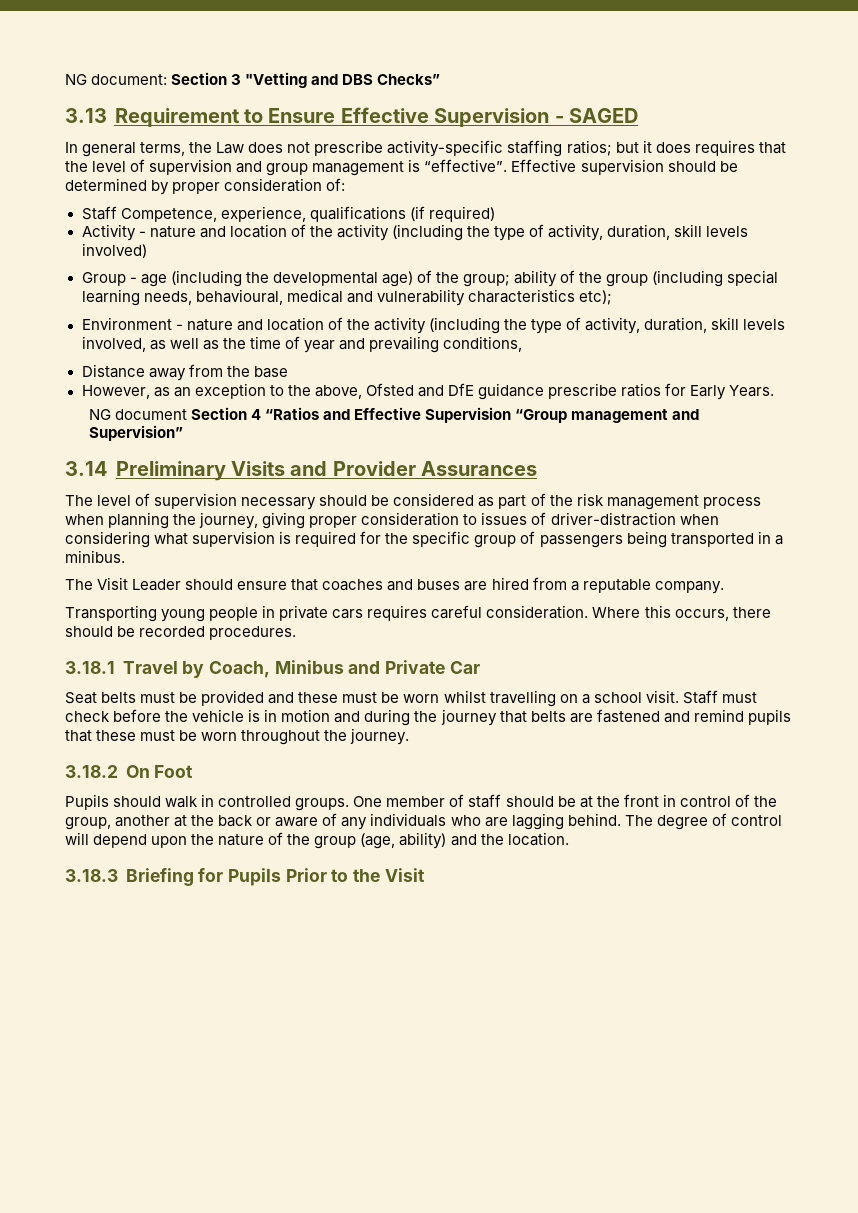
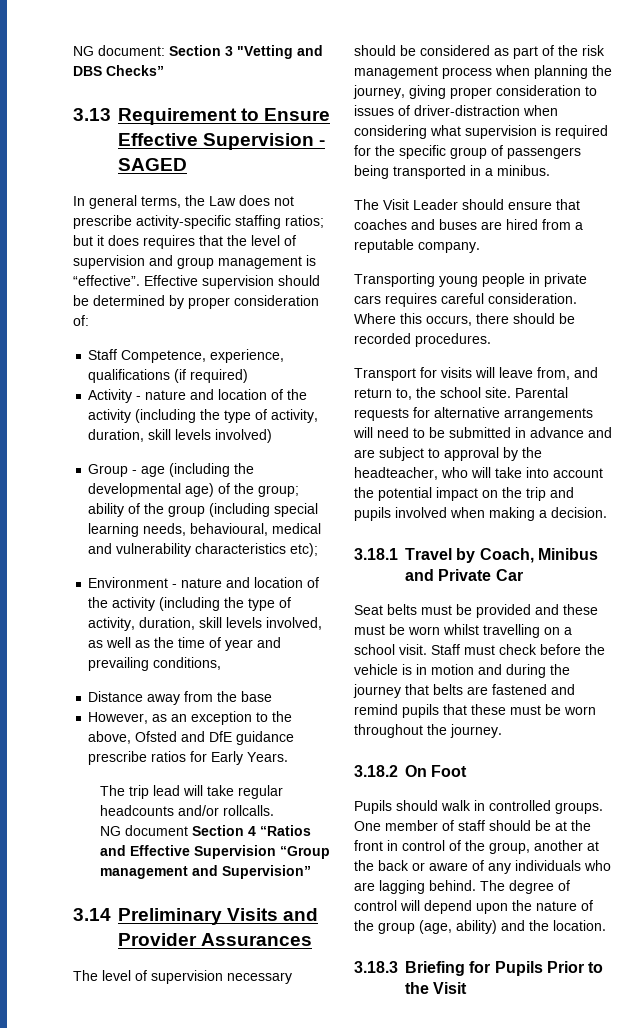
(775, 391) none -> [100,785,284,799] [100,805,275,816] // The trip lead will take regular headcounts and/or rollcalls.
(297, 633) none -> [354,367,598,381] [354,387,568,400] [354,407,593,421] [353,427,612,438] [354,447,542,461] [354,467,603,480] [354,487,574,501] [354,507,607,521] // Transport for visits will leave from, and return to, the school site. Parental requests for alternative arrangements will need to be submitted in advance and are subject to approval by the headteacher, who will take into account the potential impact on the trip and pupils involved when making a decision.

